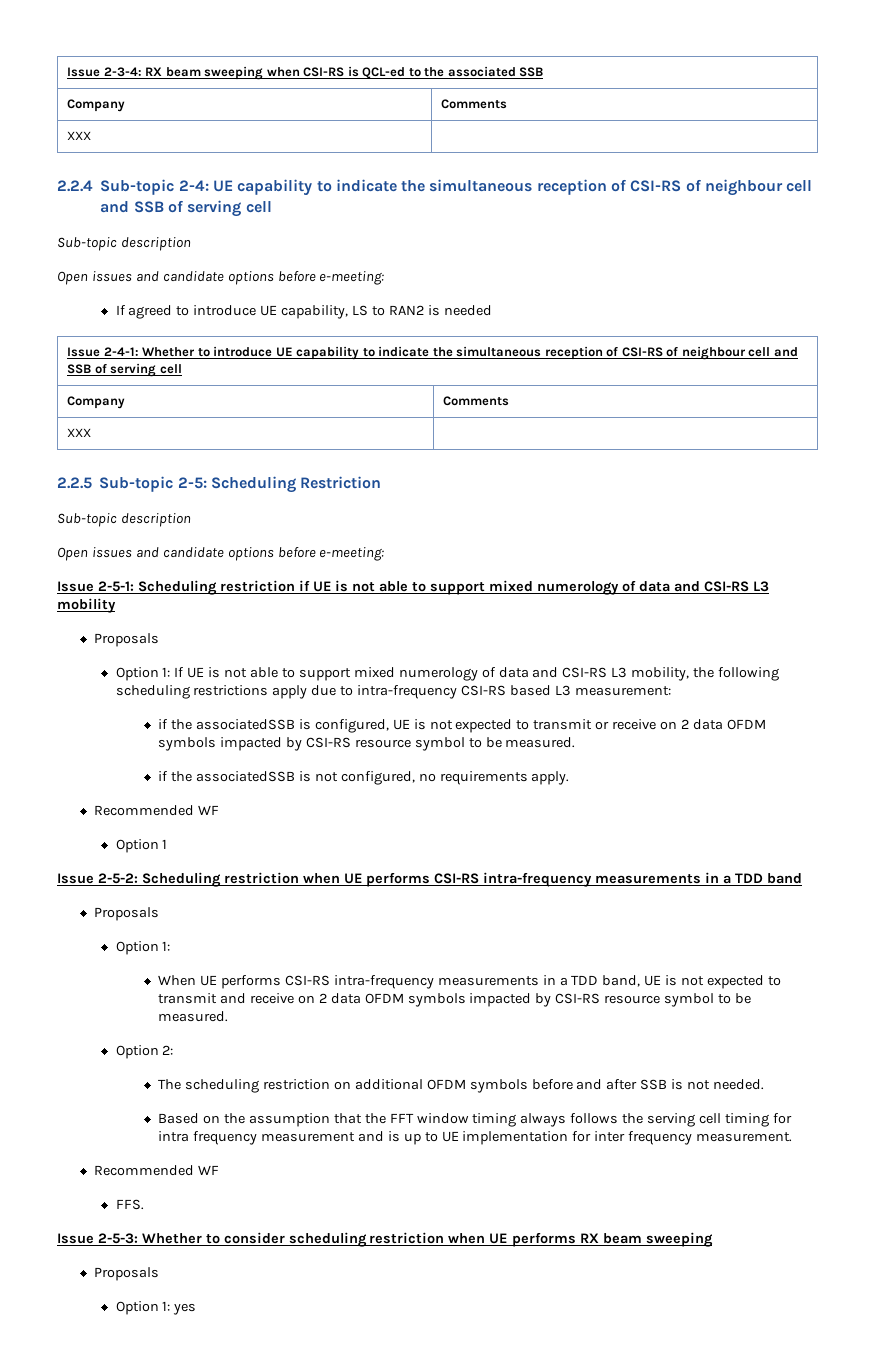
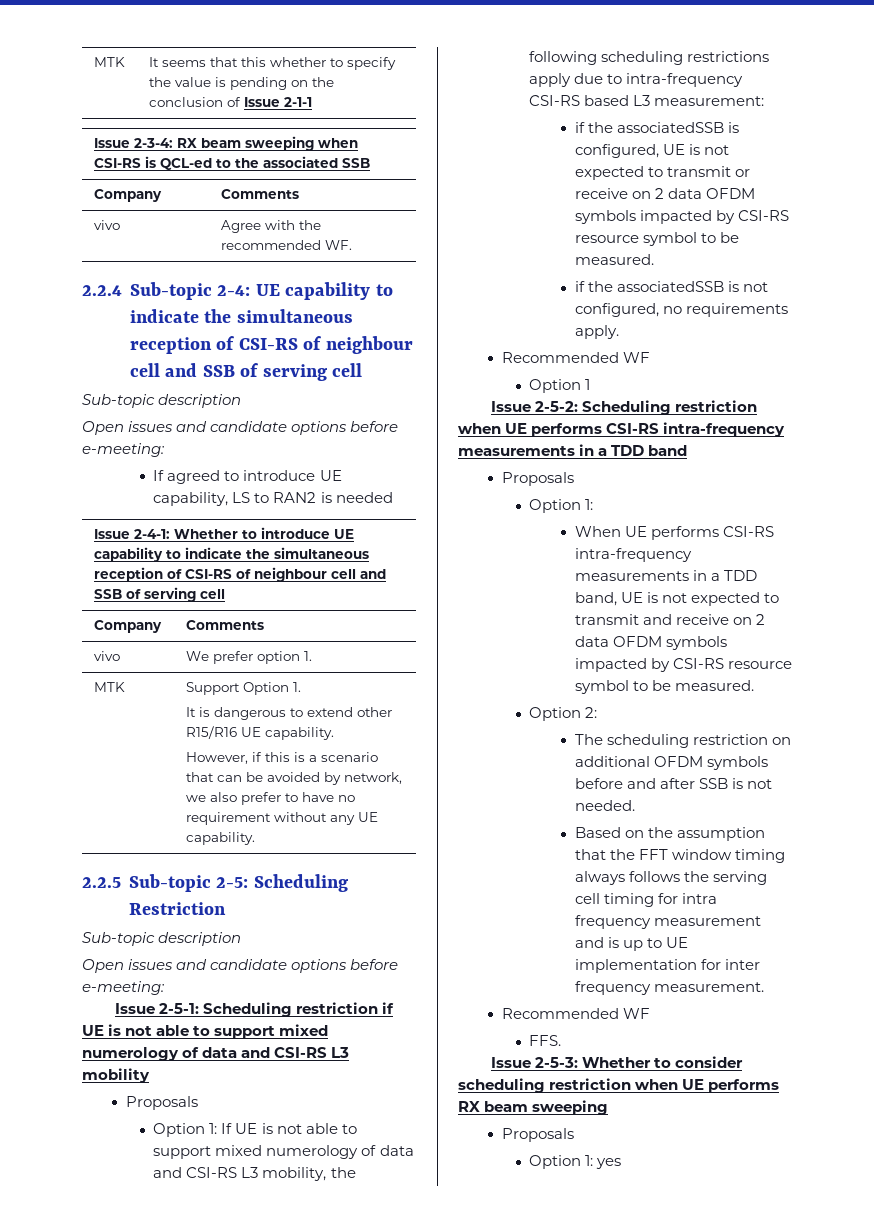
(67, 72) none -> [93,57,125,67] [148,57,396,70] [148,77,334,90] [148,97,312,107] MTK | It seems that this whether to specify the value is pending on the conclusion of Issue 2-1-1 //
[67,131,92,140] XXX | -> [93,220,120,230] [220,220,321,233] [220,240,352,250] vivo | Agree with the recommended WF.
[67,428,92,437] XXX | -> [93,651,120,661] [185,651,312,664] [93,682,125,692] [185,682,301,695] [185,707,392,720] [185,726,334,740] [185,752,378,764] [185,772,402,785] [185,792,355,805] [185,812,378,825] [185,832,255,845] vivo | We prefer option 1. // MTK | Support Option 1. // It is dangerous to extend other R15/R16 UE capability. // However, if this is a scenario that can be avoided by network, we also prefer to have no requirement without any UE capability.

